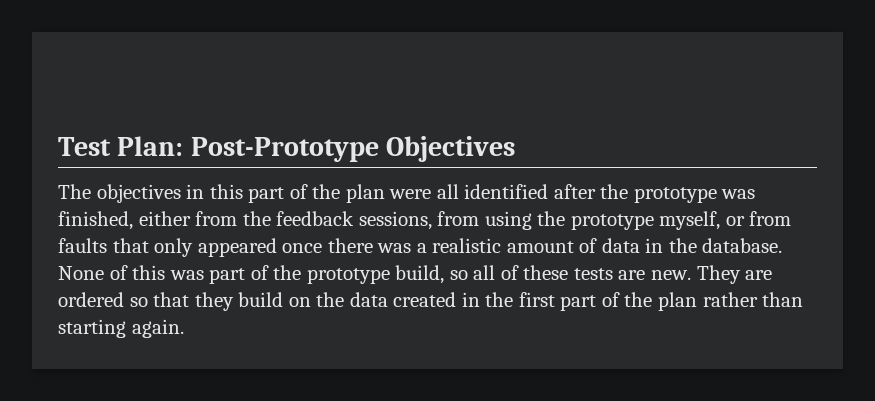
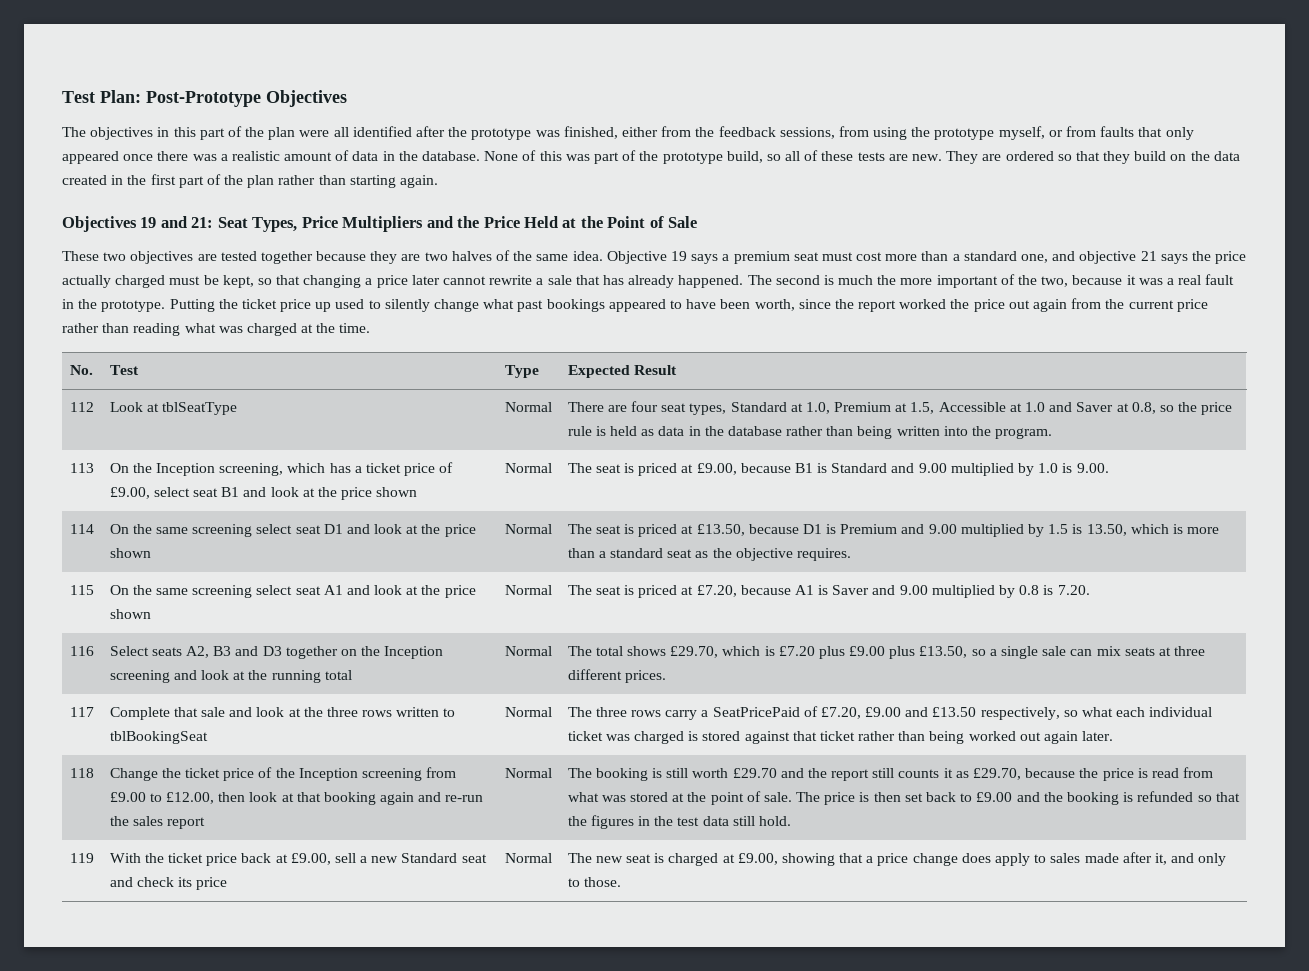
(184, 328) none -> [62,216,698,232] [62,250,1247,264] [62,274,1235,288] [62,298,1208,312] [62,323,371,336] [69,365,93,375] [109,365,139,375] [504,365,539,378] [567,365,677,378] [69,402,94,412] [109,402,237,415] [504,402,552,412] [567,401,1233,415] [567,426,1053,439] [69,463,94,473] [109,462,454,476] [109,487,418,500] [504,463,552,473] [567,463,1109,476] [69,524,94,534] [109,524,476,537] [109,548,151,558] [504,524,552,534] [567,524,1220,537] [567,548,851,561] [69,585,94,595] [109,585,476,598] [109,609,151,619] [504,585,552,595] [567,585,1090,598] [69,646,94,656] [109,646,444,659] [109,670,352,683] [504,646,552,656] [567,646,1206,659] [567,669,666,683] [69,707,94,717] [109,707,456,720] [109,731,208,744] [504,707,552,717] [567,706,1213,720] [567,731,1114,744] [69,768,94,778] [109,767,457,781] [109,792,484,805] [109,816,205,829] [504,768,552,778] [567,767,1214,781] [567,791,1240,805] [567,815,791,829] [69,853,94,863] [109,853,487,866] [109,877,228,890] [504,853,552,863] [567,852,1227,866] [567,877,621,887] // Objectives 19 and 21: Seat Types, Price Multipliers and the Price Held at the Point of Sale // These two objectives are tested together because they are two halves of the same idea. Objective 19 says a premium seat must cost more than a standard one, and objective 21 says the price actually charged must be kept, so that changing a price later cannot rewrite a sale that has already happened. The second is much the more important of the two, because it was a real fault in the prototype. Putting the ticket price up used to silently change what past bookings appeared to have been worth, since the report worked the price out again from the current price rather than reading what was charged at the time. // No. | Test | Type | Expected Result // 112 | Look at tblSeatType | Normal | There are four seat types, Standard at 1.0, Premium at 1.5, Accessible at 1.0 and Saver at 0.8, so the price rule is held as data in the database rather than being written into the program. // 113 | On the Inception screening, which has a ticket price of £9.00, select seat B1 and look at the price shown | Normal | The seat is priced at £9.00, because B1 is Standard and 9.00 multiplied by 1.0 is 9.00. // 114 | On the same screening select seat D1 and look at the price shown | Normal | The seat is priced at £13.50, because D1 is Premium and 9.00 multiplied by 1.5 is 13.50, which is more than a standard seat as the objective requires. // 115 | On the same screening select seat A1 and look at the price shown | Normal | The seat is priced at £7.20, because A1 is Saver and 9.00 multiplied by 0.8 is 7.20. // 116 | Select seats A2, B3 and D3 together on the Inception screening and look at the running total | Normal | The total shows £29.70, which is £7.20 plus £9.00 plus £13.50, so a single sale can mix seats at three different prices. // 117 | Complete that sale and look at the three rows written to tblBookingSeat | Normal | The three rows carry a SeatPricePaid of £7.20, £9.00 and £13.50 respectively, so what each individual ticket was charged is stored against that ticket rather than being worked out again later. // 118 | Change the ticket price of the Inception screening from £9.00 to £12.00, then look at that booking again and re-run the sales report | Normal | The booking is still worth £29.70 and the report still counts it as £29.70, because the price is read from what was stored at the point of sale. The price is then set back to £9.00 and the booking is refunded so that the figures in the test data still hold. // 119 | With the ticket price back at £9.00, sell a new Standard seat and check its price | Normal | The new seat is charged at £9.00, showing that a price change does apply to sales made after it, and only to those.

